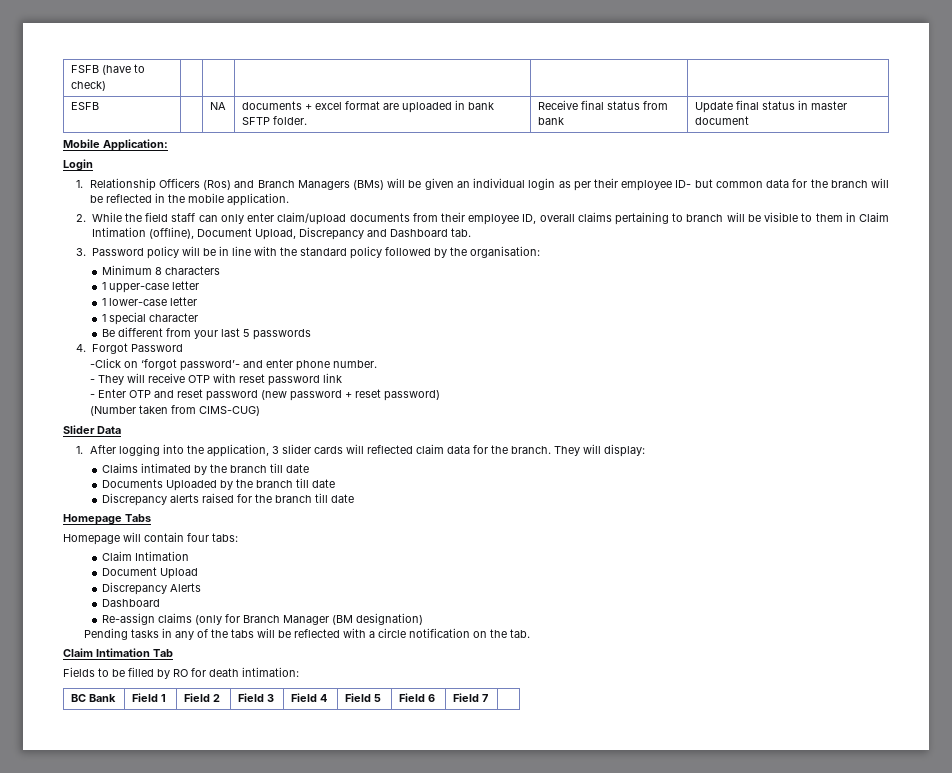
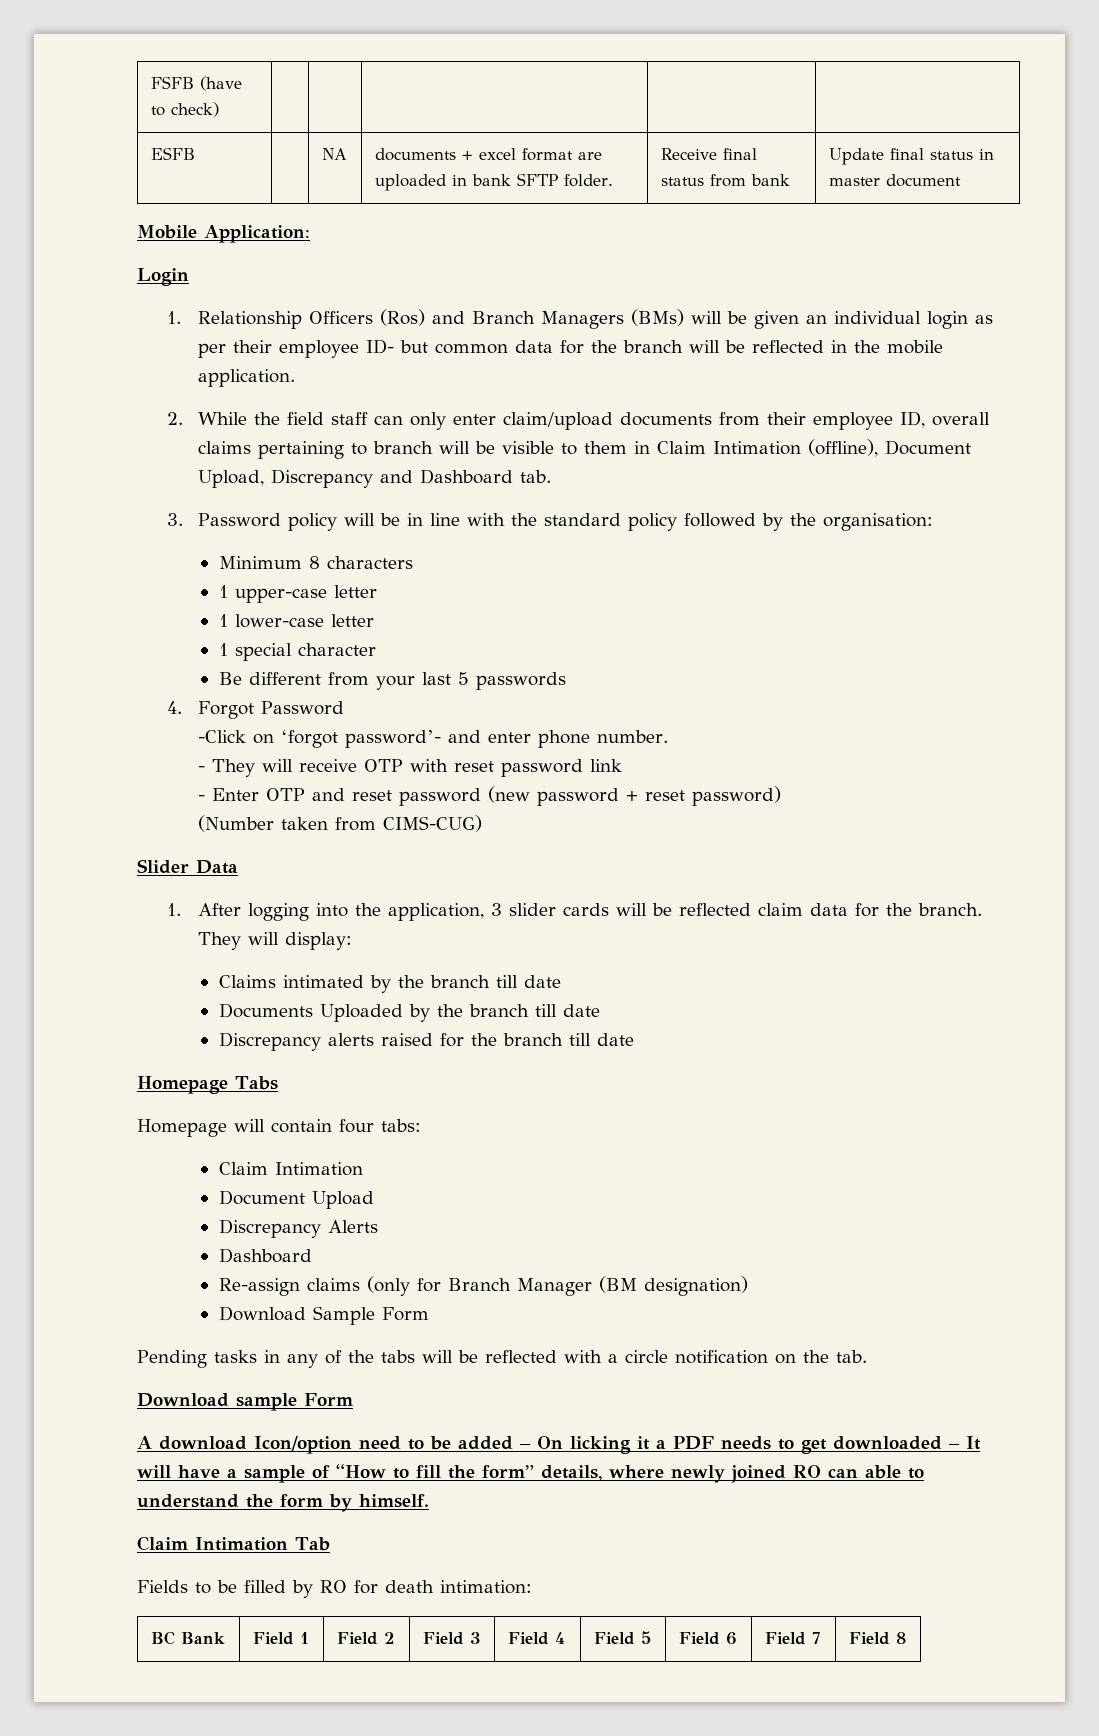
(364, 449) none -> [651,903,672,916] be
(423, 619) none -> [218,1306,429,1325] // Download Sample Form
(530, 633) none -> [137,1393,353,1411] [137,1436,981,1454] [137,1464,924,1483] [137,1494,429,1512] // Download sample Form // A download Icon/option need to be added – On licking it a PDF needs to get downloaded – It will have a sample of “How to fill the form” details, where newly joined RO can able to understand the form by himself.
(488, 698) none -> [848,1632,906,1645] Field 8

